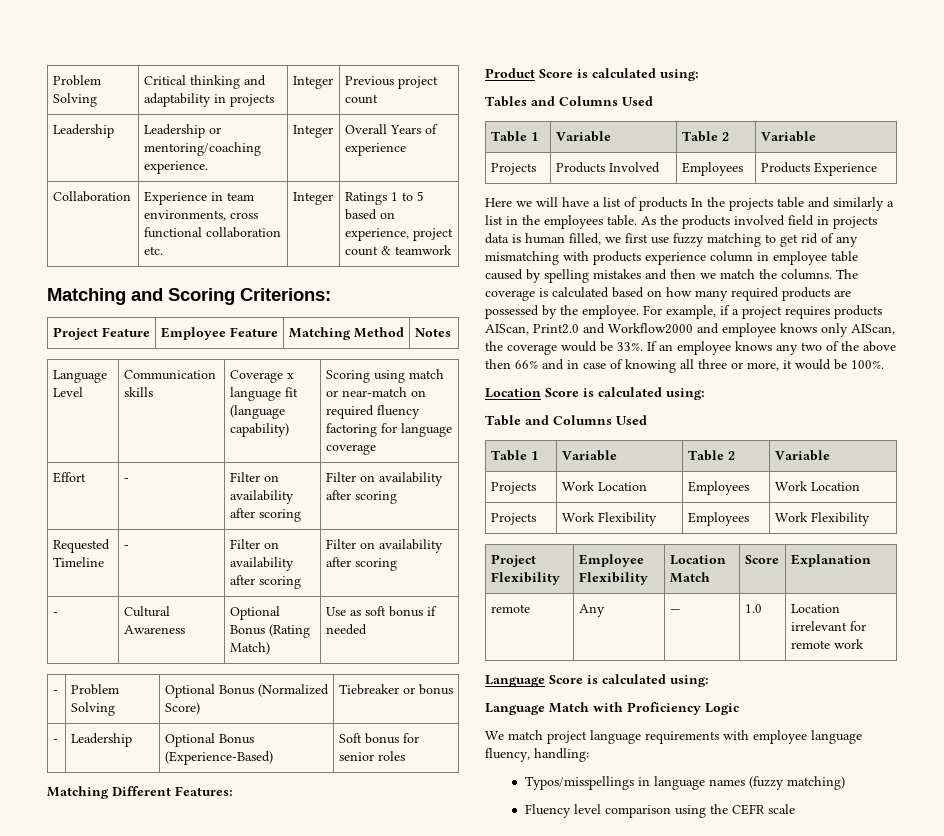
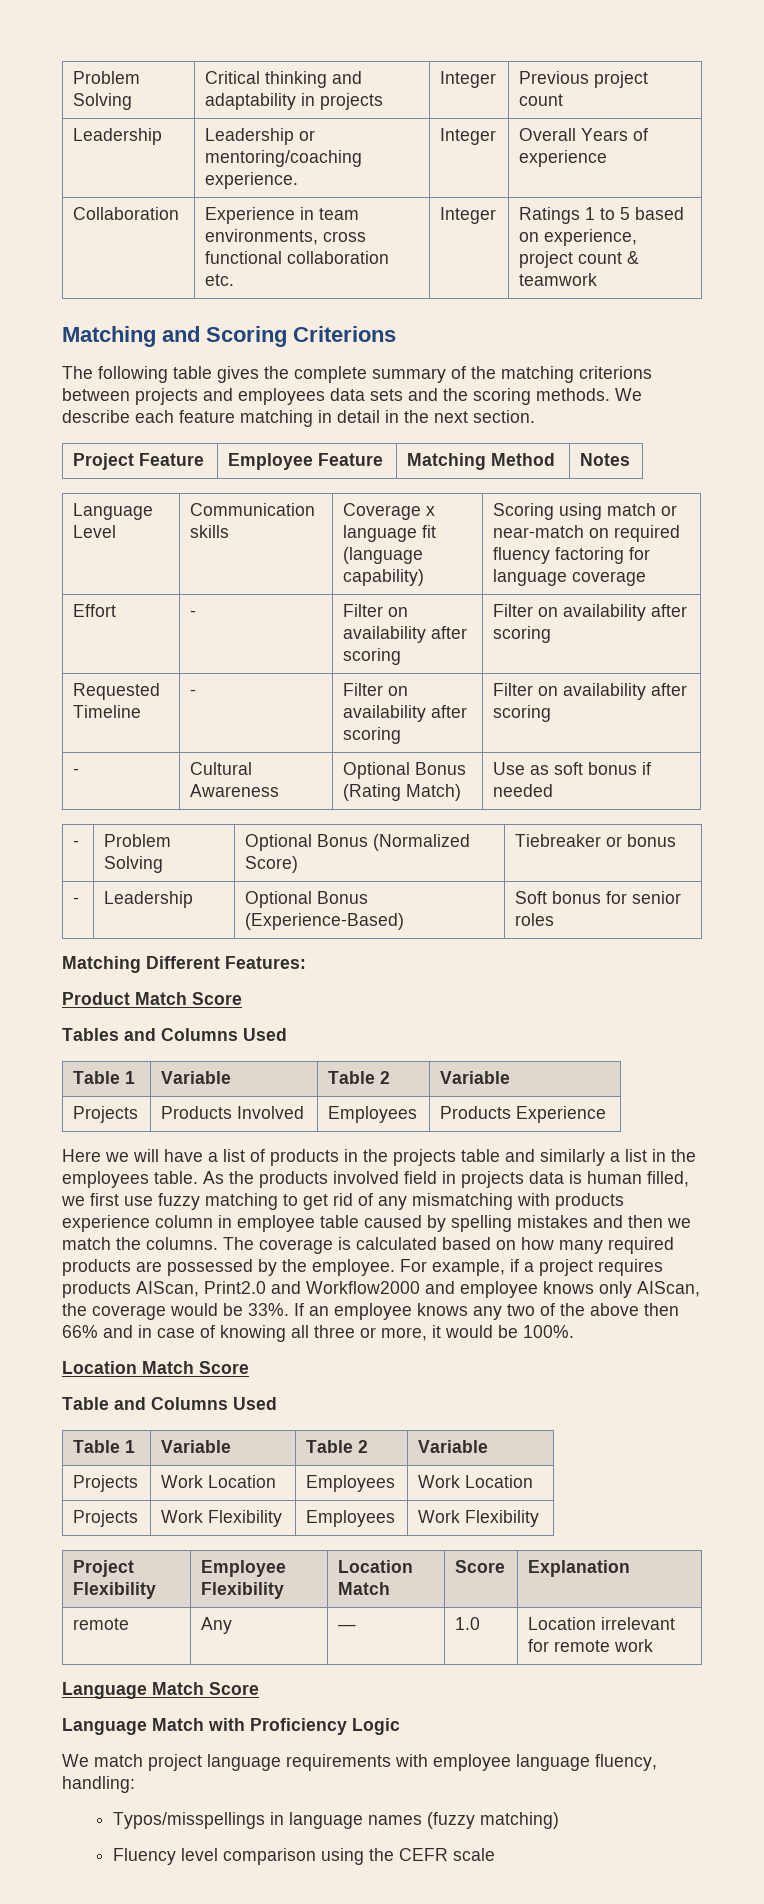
[240,288,331,301] Criterions: -> [293,326,396,342] [62,366,652,383] [62,388,642,405] [62,410,535,427] Criterions // The following table gives the complete summary of the matching criterions between projects and employees data sets and the scoring methods. We describe each feature matching in detail in the next section.
[539,68,699,81] Score is calculated using: -> [135,992,242,1005] Match Score
[691,198,703,207] In -> [344,1149,358,1162] in
[545,387,705,400] Score is calculated using: -> [142,1361,249,1374] Match Score
[549,674,709,687] Score is calculated using: -> [152,1682,259,1695] Match Score

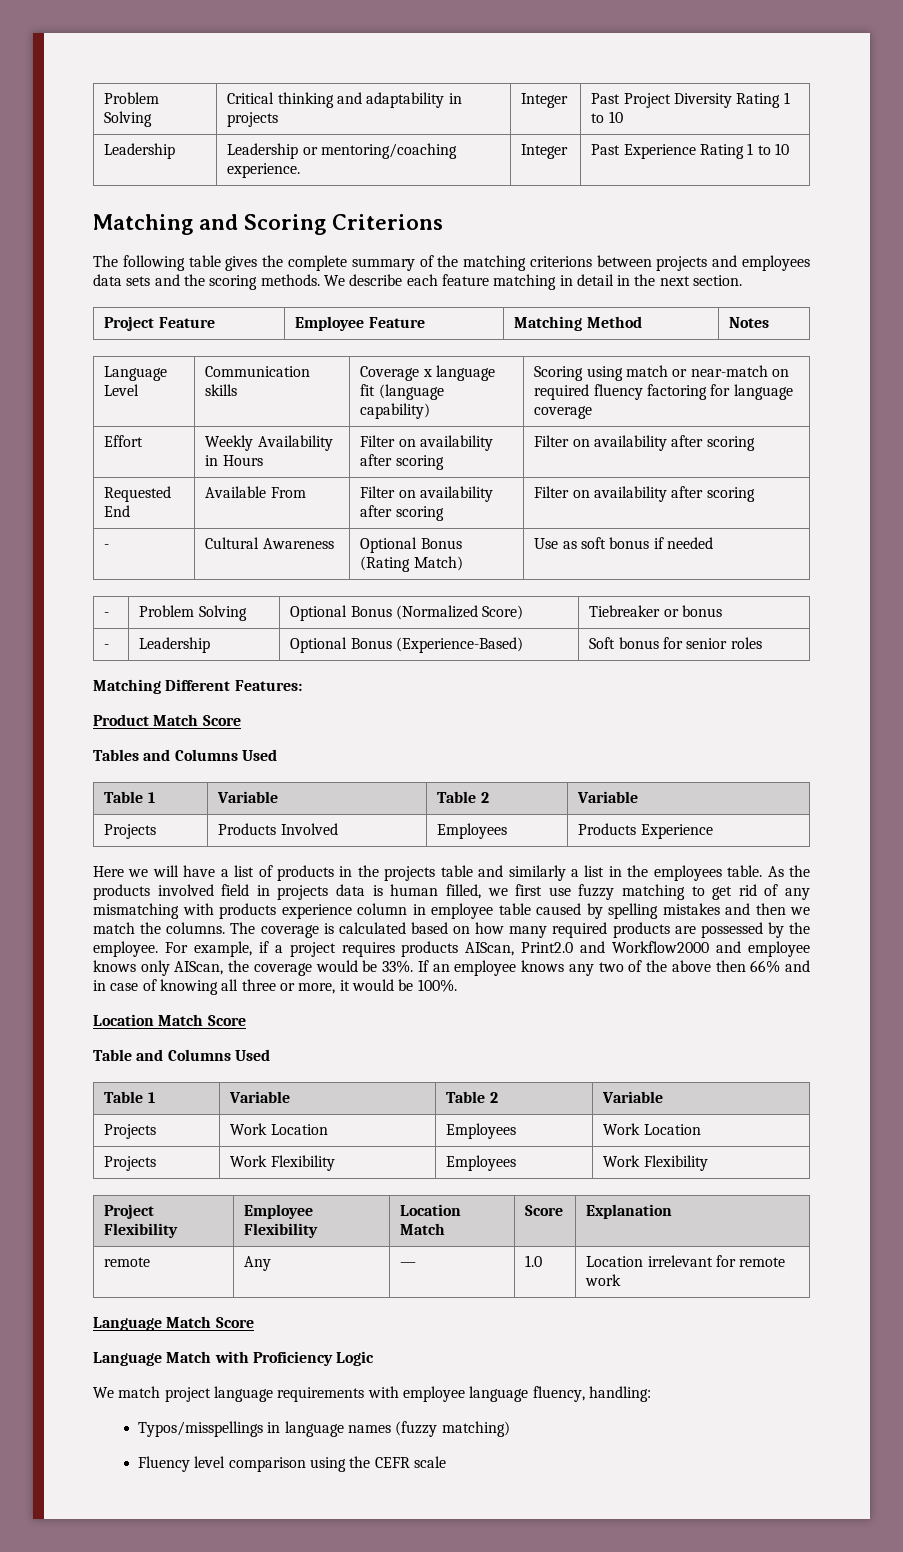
[519,71,649,88] [519,94,564,106] Previous project count -> [591,92,790,108] [591,111,623,123] Past Project Diversity Rating 1 to 10
[519,128,649,141] [519,150,608,167] [73,207,180,220] [205,207,360,224] [205,229,367,245] [205,251,390,264] [205,274,235,286] [440,207,497,224] [519,207,685,224] [519,229,638,246] [519,251,640,268] [519,273,598,286] Overall Years of experience // Collaboration | Experience in team environments, cross functional collaboration etc. | Integer | Ratings 1 to 5 based on experience, project count & teamwork -> [591,143,789,159] Past Experience Rating 1 to 10
[190,610,197,617] - -> [205,435,333,451] [205,455,263,466] Weekly Availability in Hours
[73,705,142,718] [190,689,197,696] Timeline | - -> [104,505,131,517] [205,486,306,498] End | Available From

